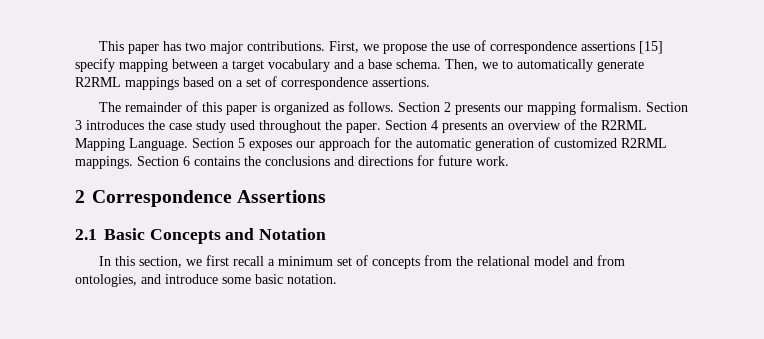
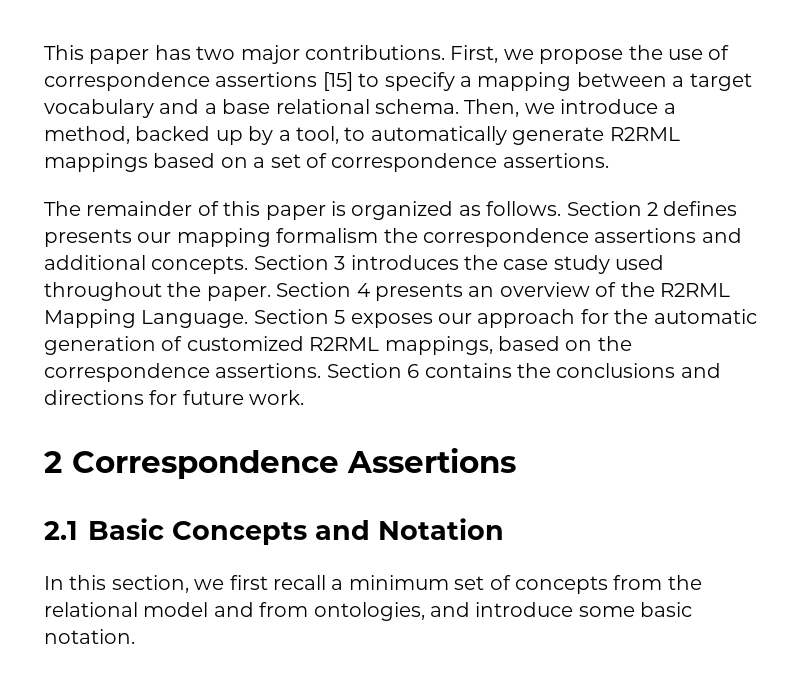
[75,58,115,72] specify -> [358,72,472,91] to specify a
(392, 64) none -> [275,99,370,114] relational
(498, 65) none -> [560,99,676,114] [44,126,339,145] introduce a method, backed up by a tool,
(451, 107) none -> [663,201,738,216] defines
[579,101,642,112] formalism. -> [276,228,742,247] [44,255,249,274] formalism the correspondence assertions and additional concepts.
[75,156,133,169] mappings. -> [384,336,632,355] [44,363,322,382] mappings, based on the correspondence assertions.

